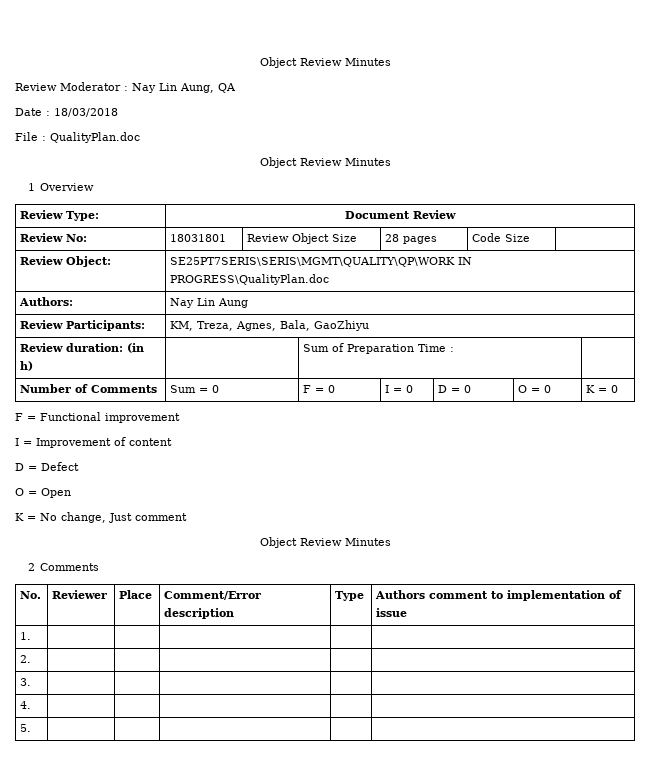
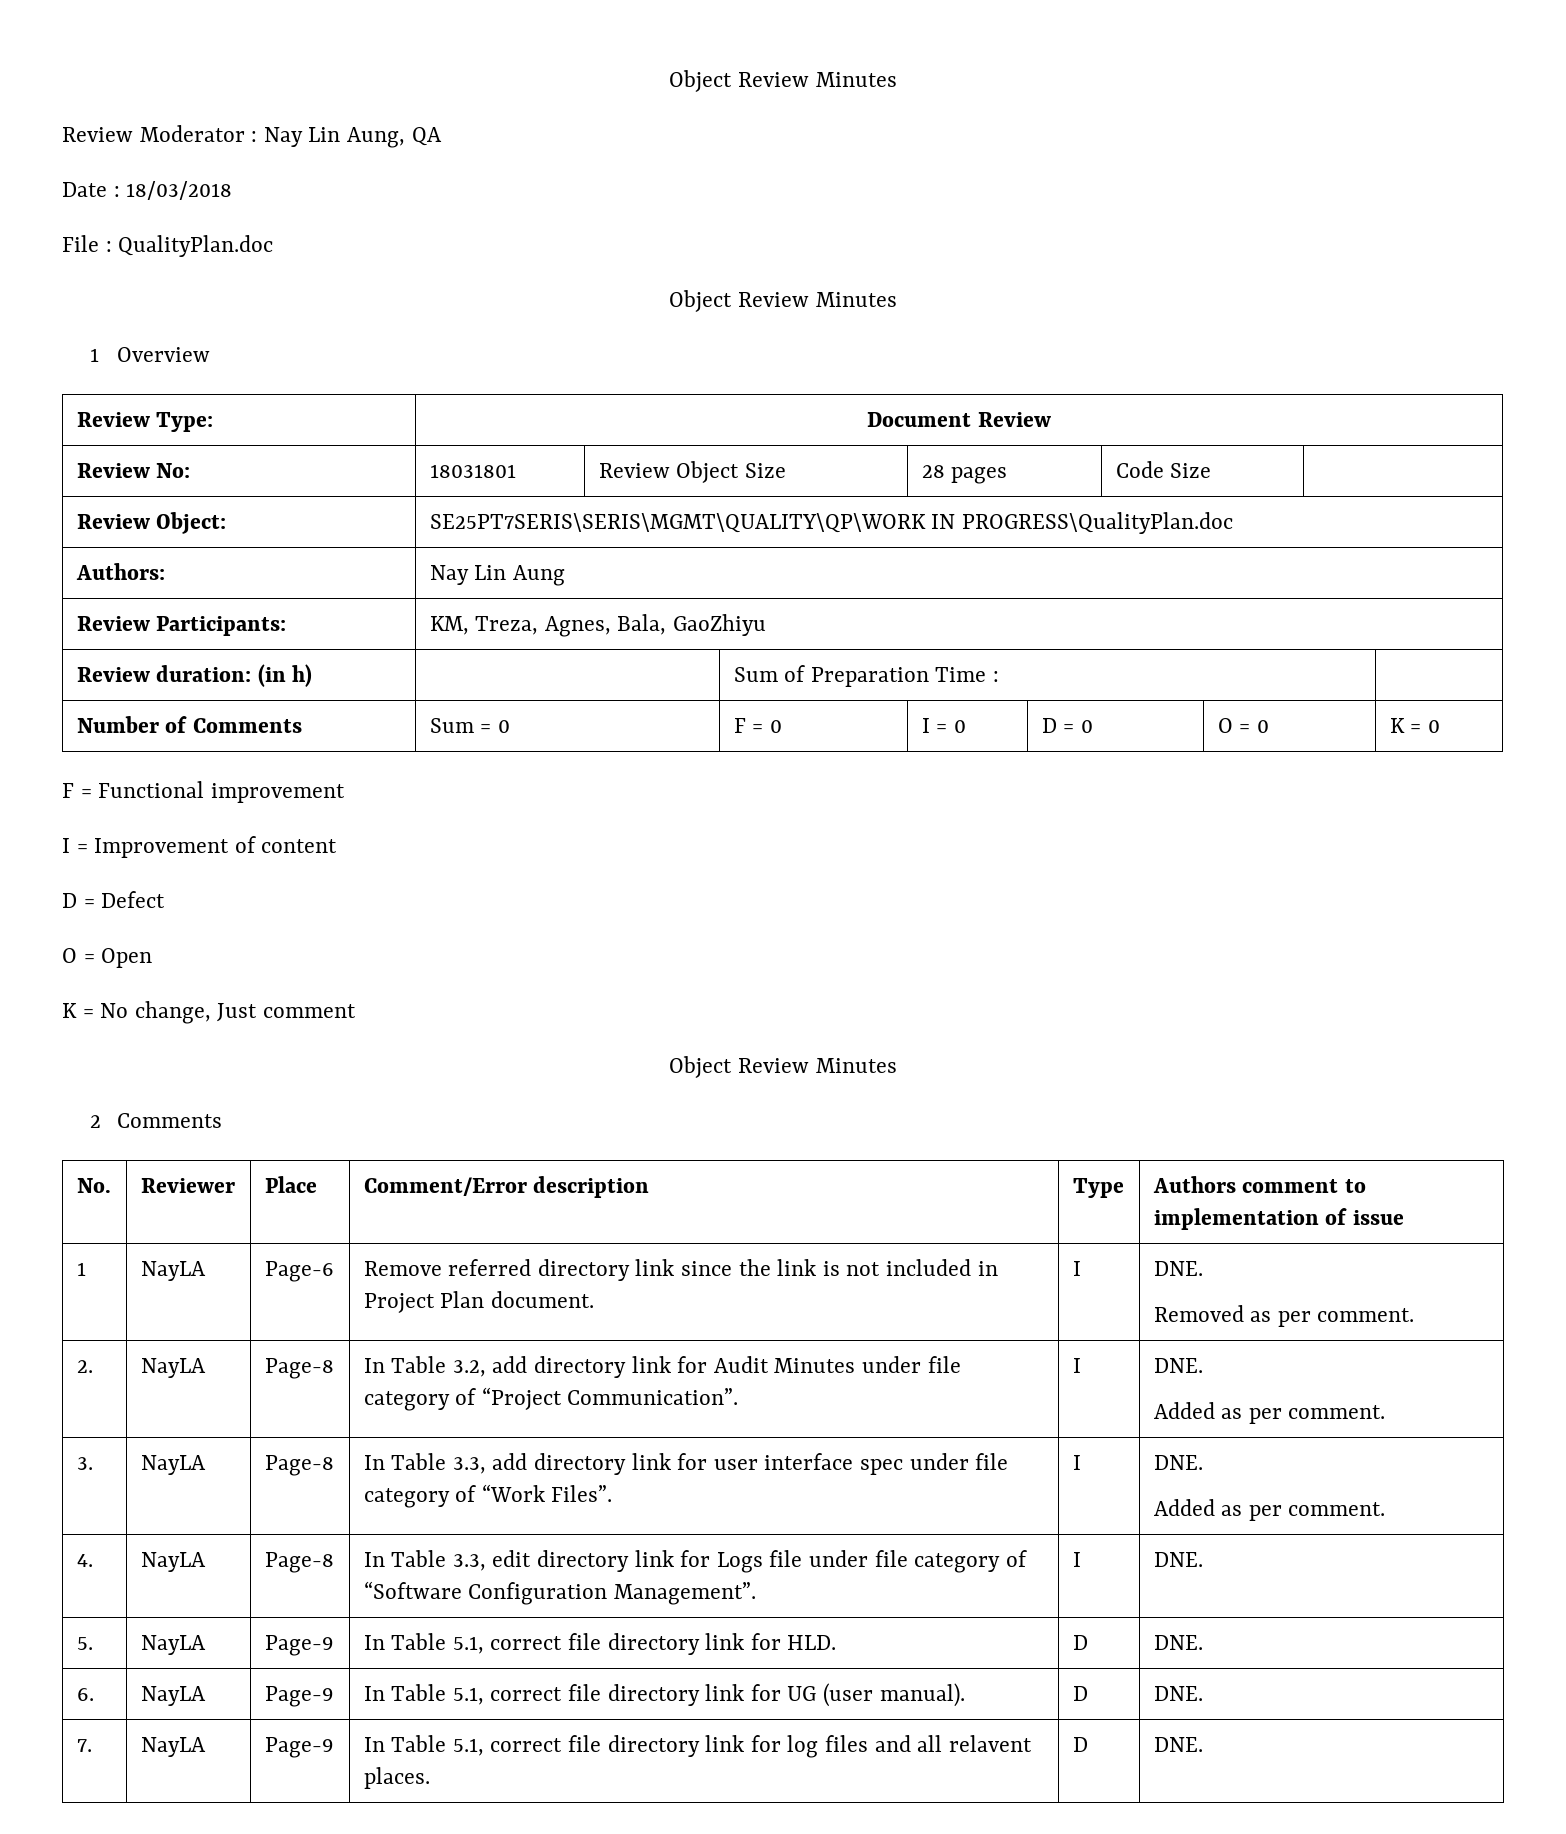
[20,632,32,640] [20,655,32,663] [20,678,32,686] [20,701,32,709] [20,724,32,732] 1. | | | | | // 2. | | | | | // 3. | | | | | // 4. | | | | | // 5. | | | | | -> [76,1262,86,1276] [140,1261,206,1281] [264,1261,334,1282] [363,1259,998,1281] [363,1291,594,1313] [1072,1261,1081,1276] [1153,1261,1203,1276] [1153,1305,1415,1327] [76,1360,93,1373] [140,1358,206,1378] [264,1358,334,1379] [363,1356,961,1378] [363,1387,739,1411] [1072,1358,1081,1373] [1153,1358,1203,1373] [1153,1402,1386,1424] [76,1457,93,1470] [140,1455,206,1475] [264,1455,334,1476] [363,1453,1009,1475] [363,1484,613,1508] [1072,1455,1081,1470] [1153,1455,1203,1470] [1153,1499,1386,1521] [76,1554,93,1567] [140,1552,206,1572] [264,1552,334,1573] [363,1550,1027,1573] [363,1581,756,1605] [1072,1552,1081,1567] [1153,1552,1203,1567] [76,1637,93,1650] [140,1635,206,1655] [264,1635,334,1656] [363,1633,837,1655] [1072,1635,1088,1650] [1153,1635,1203,1650] [76,1688,94,1701] [140,1686,206,1706] [264,1686,334,1707] [363,1683,965,1707] [1072,1686,1088,1701] [1153,1686,1203,1701] [76,1739,92,1752] [140,1737,206,1757] [264,1737,334,1758] [363,1735,1032,1758] [363,1767,430,1789] [1072,1737,1088,1752] [1153,1737,1203,1752] 1 | NayLA | Page-6 | Remove referred directory link since the link is not included in Project Plan document. | I | DNE. // Removed as per comment. // 2. | NayLA | Page-8 | In Table 3.2, add directory link for Audit Minutes under file category of “Project Communication”. | I | DNE. // Added as per comment. // 3. | NayLA | Page-8 | In Table 3.3, add directory link for user interface spec under file category of “Work Files”. | I | DNE. // Added as per comment. // 4. | NayLA | Page-8 | In Table 3.3, edit directory link for Logs file under file category of “Software Configuration Management”. | I | DNE. // 5. | NayLA | Page-9 | In Table 5.1, correct file directory link for HLD. | D | DNE. // 6. | NayLA | Page-9 | In Table 5.1, correct file directory link for UG (user manual). | D | DNE. // 7. | NayLA | Page-9 | In Table 5.1, correct file directory link for log files and all relavent places. | D | DNE.

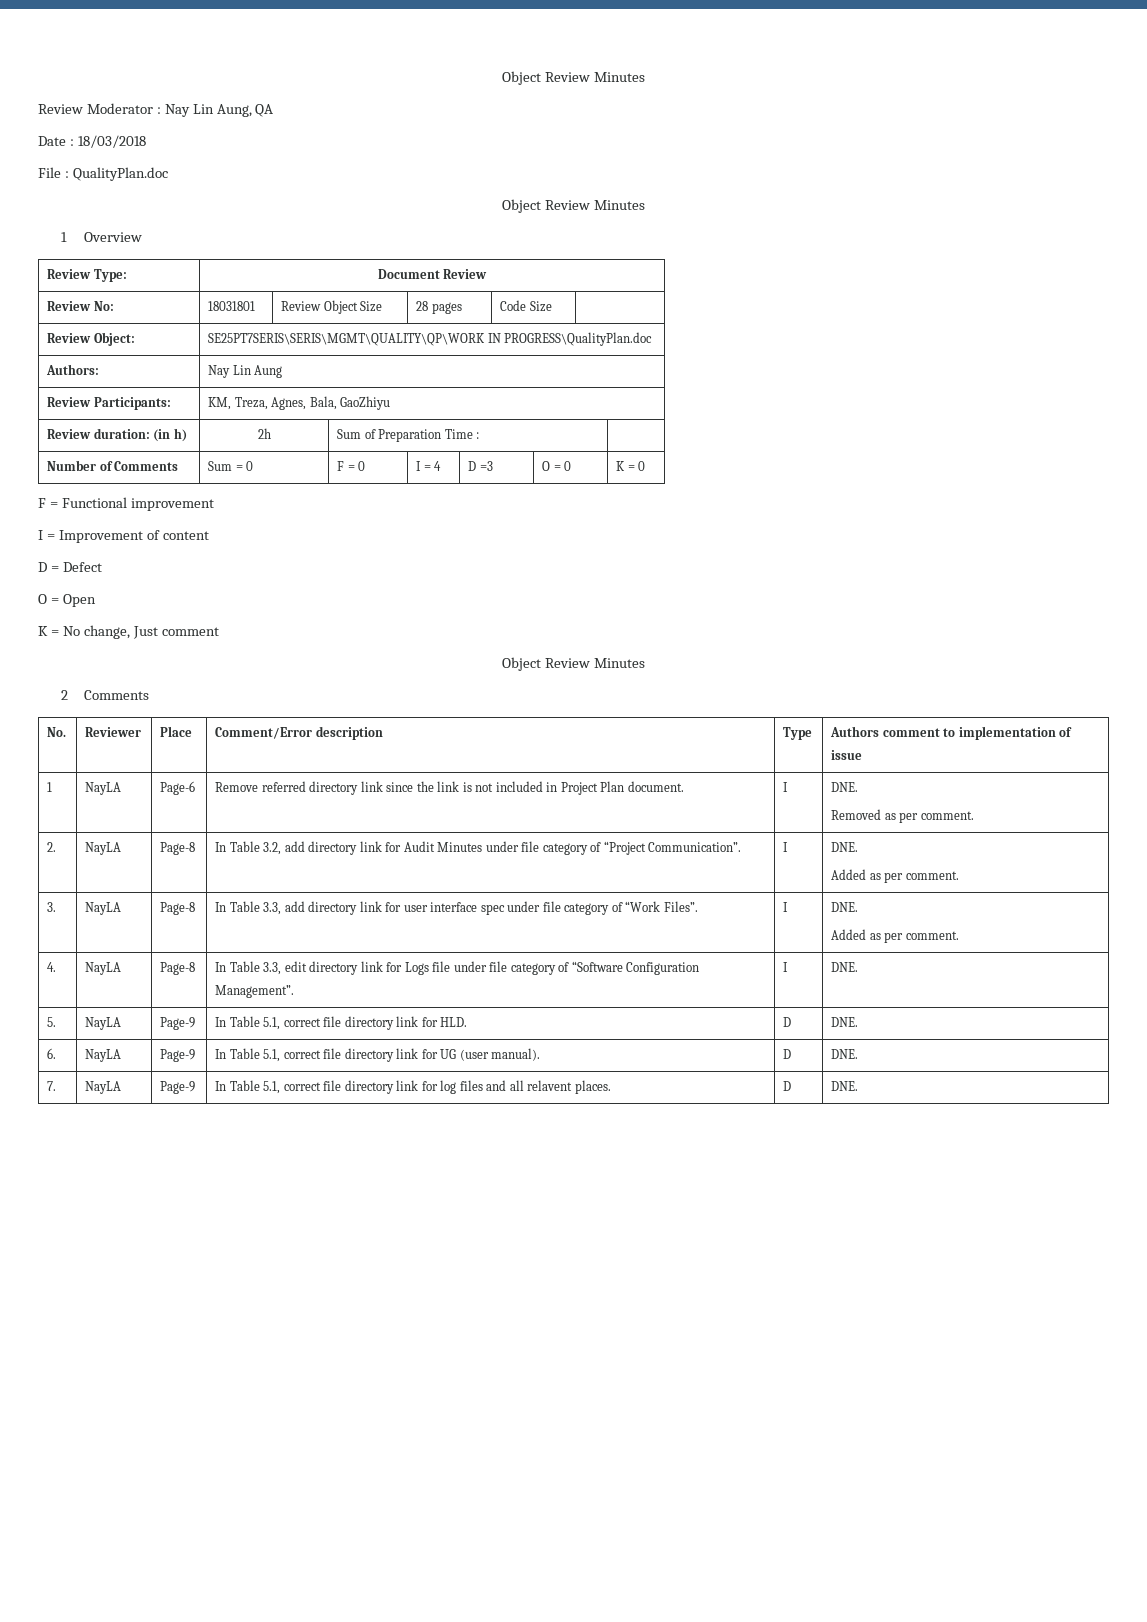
(313, 675) none -> [257,428,271,439] 2h
[953,720,966,733] [1041,718,1093,733] 0 | D = 0 -> [434,461,442,471] [468,461,493,471] 4 | D =3

